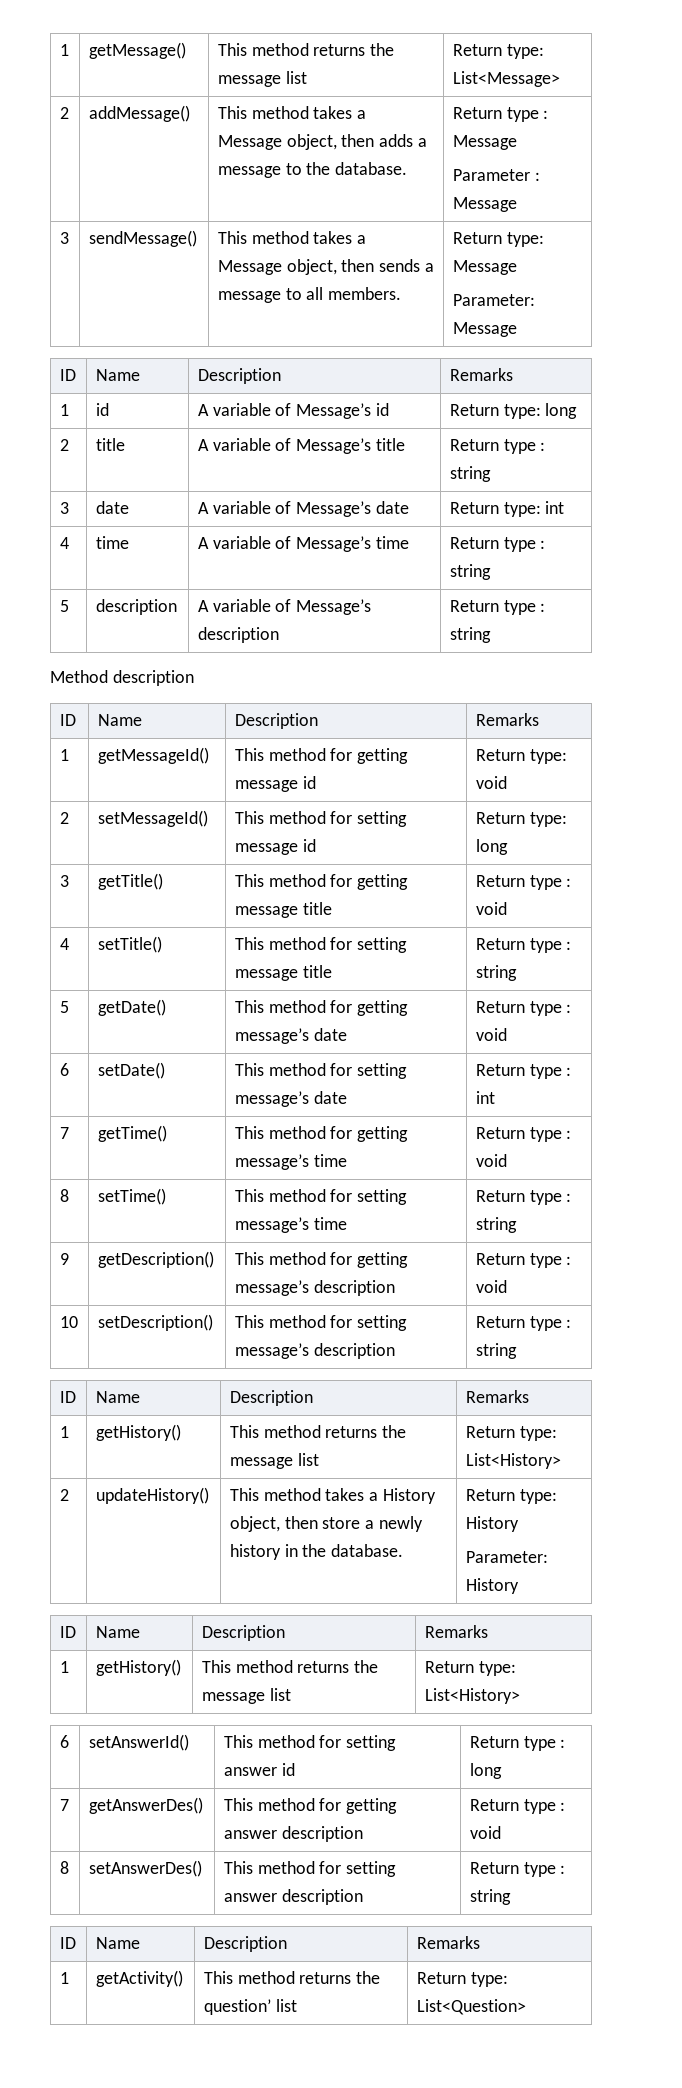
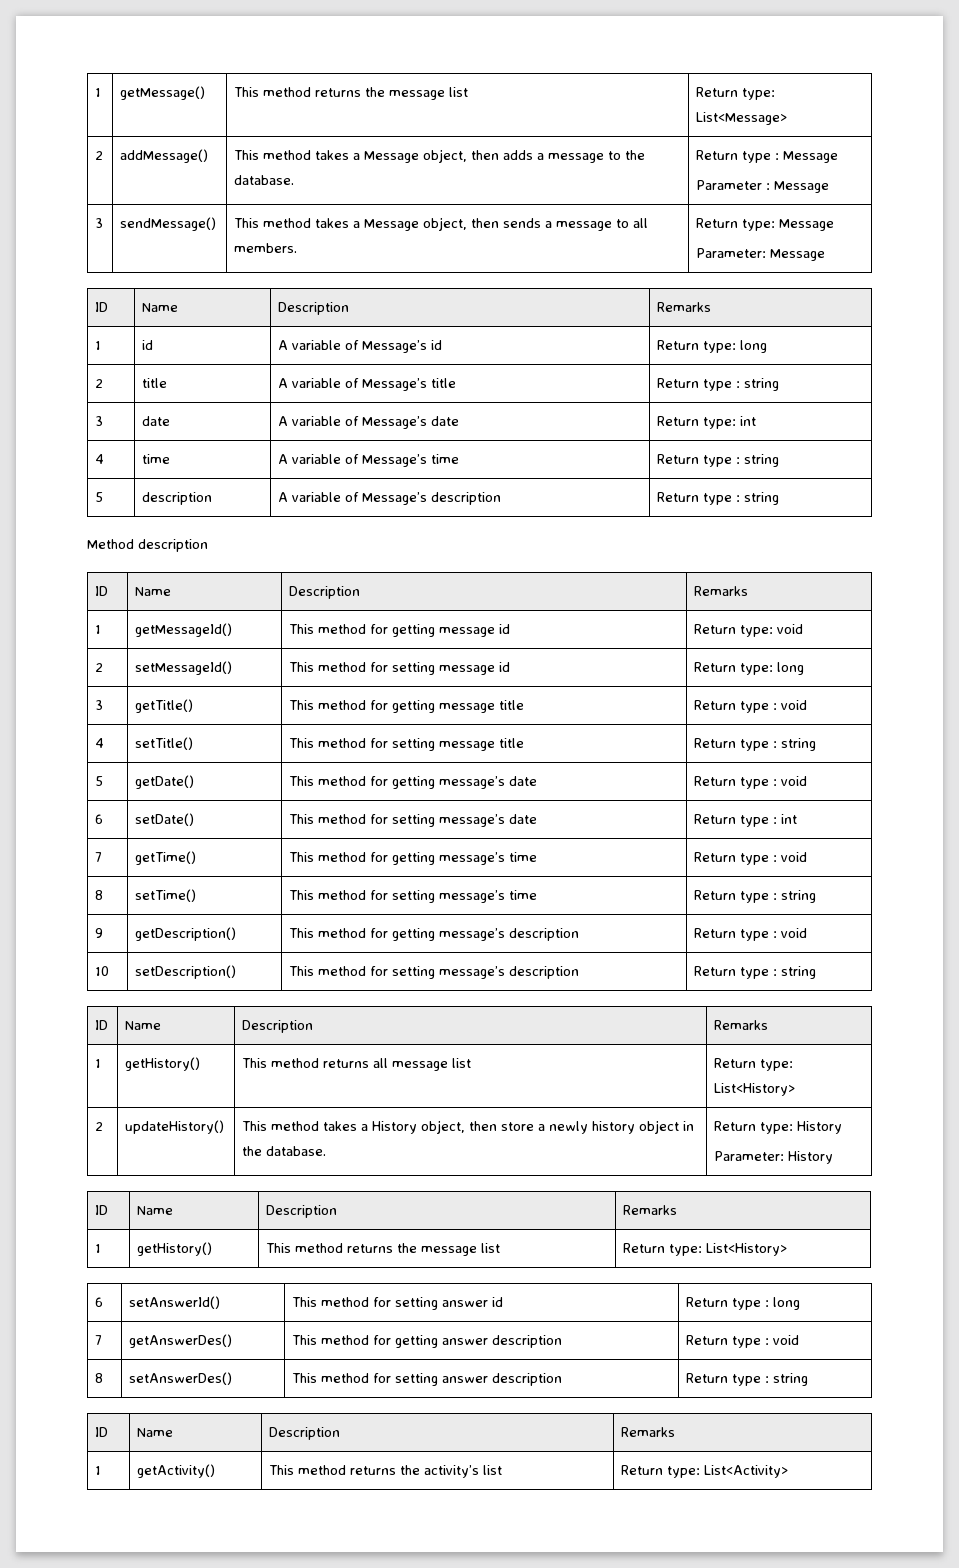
[381,1425,406,1438] the -> [373,1058,389,1068] all
(281, 1552) none -> [639,1120,680,1134] object
[203,1999,297,2015] [416,1972,508,1987] [416,1999,526,2015] question’ list | Return type: List<Question> -> [424,1465,503,1478] [621,1465,789,1478] activity’s list | Return type: List<Activity>

